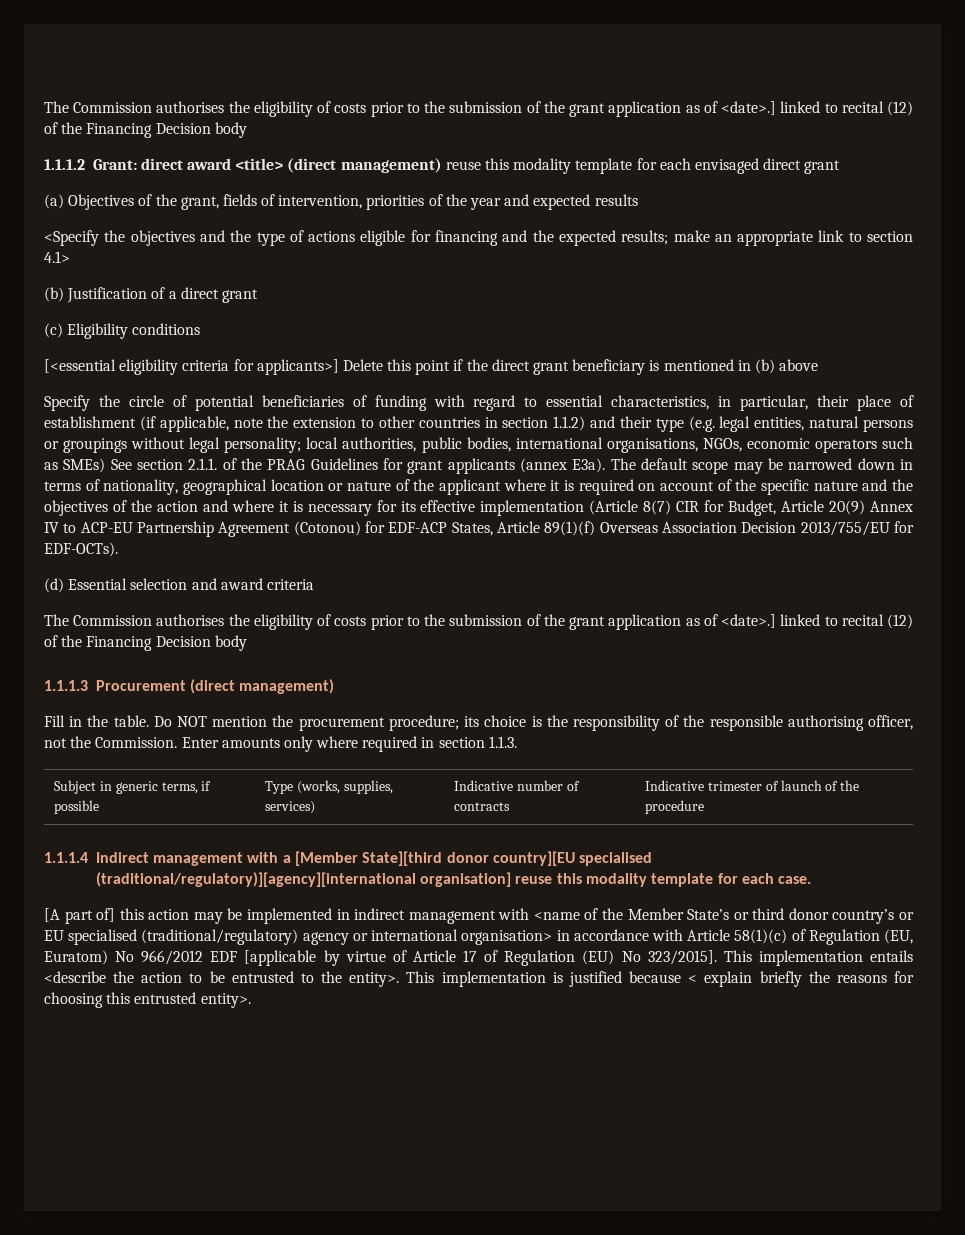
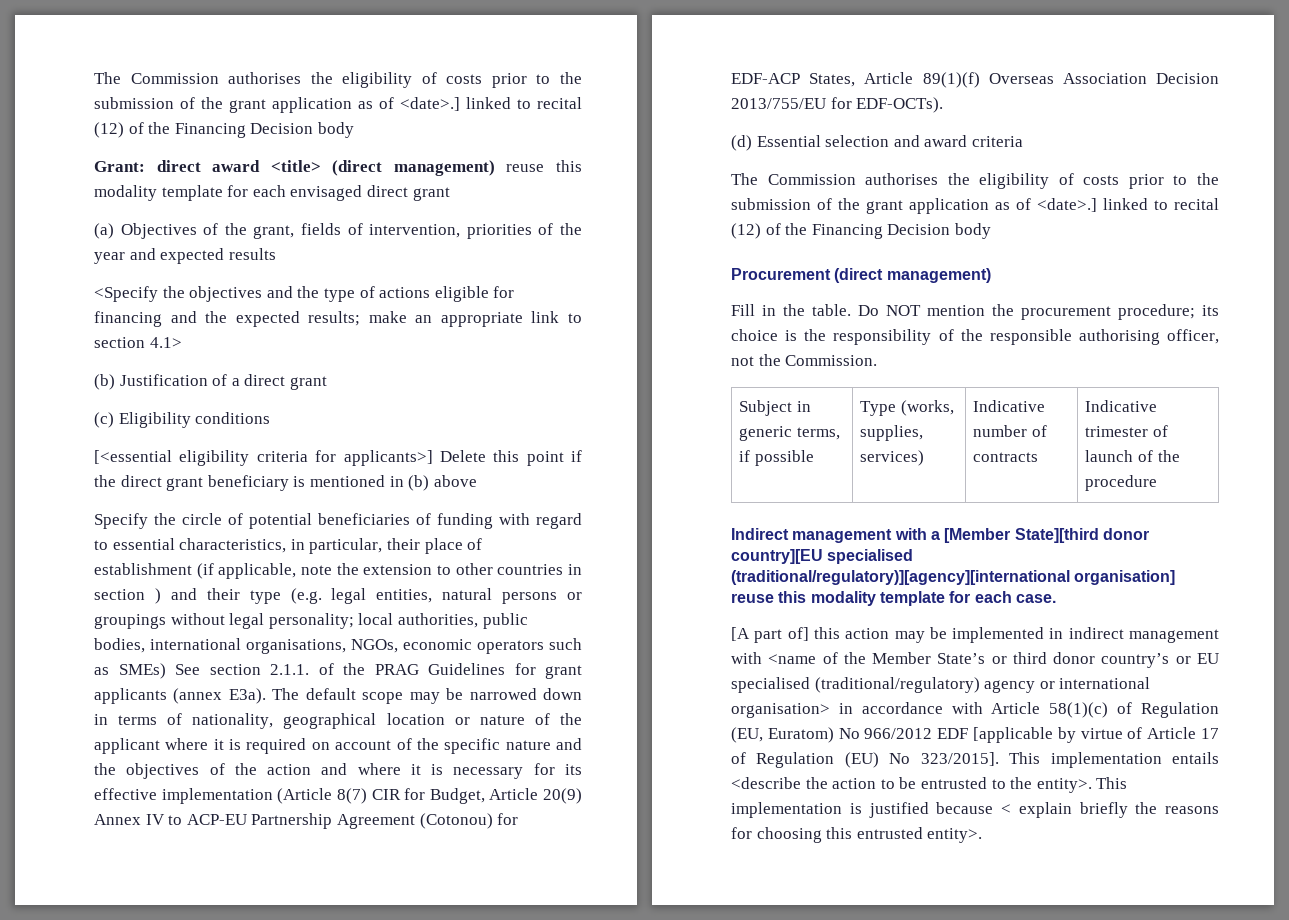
[44,159,85,170] 1.1.1.2 -> (354, 130) none
[553,416,586,431] 1.1.2) -> [154,588,161,604] )
[44,680,88,691] 1.1.1.3 -> (991, 231) none
[181,736,517,752] Enter amounts only where required in section 1.1.3. -> (878, 360) none
[44,852,88,863] 1.1.1.4 -> (1158, 483) none

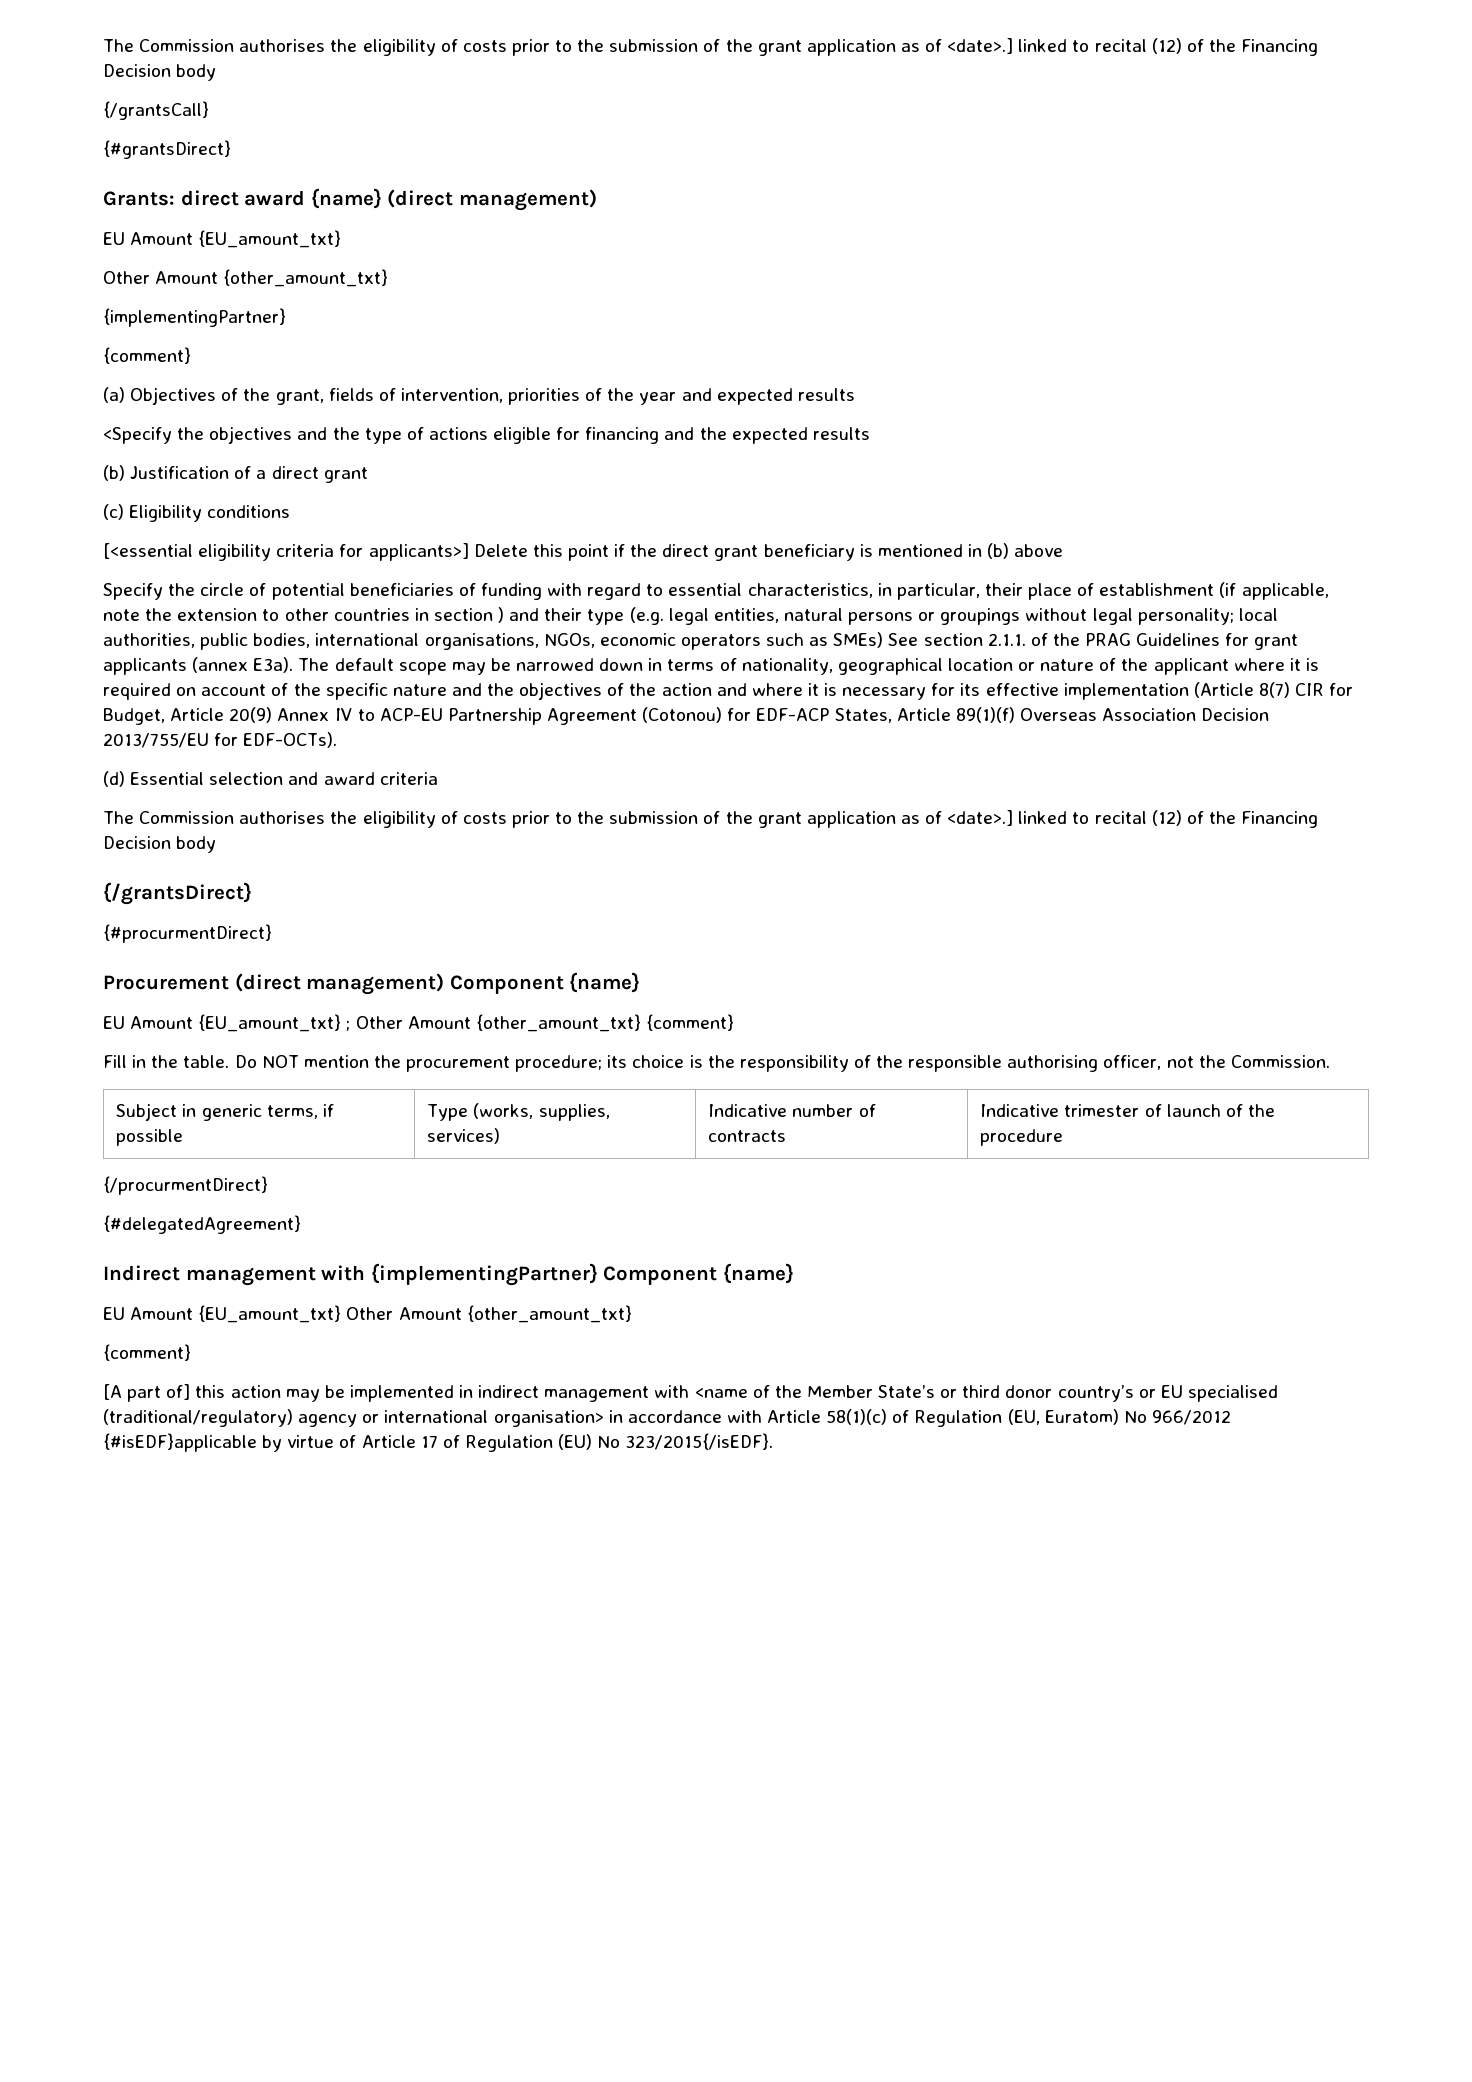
[94,161,145,172] Grant: -> [103,101,209,120] [103,140,231,159] [103,191,175,206] {/grantsCall} // {#grantsDirect} // Grants:
[270,160,582,176] [94,185,450,201] <title> (direct management) reuse this modality template for each envisaged direct grant -> [310,188,597,211] [103,230,342,248] [103,269,389,287] [103,308,286,327] [103,347,191,364] {name} (direct management) // EU Amount {EU_amount_txt} // Other Amount {other_amount_txt} // {implementingPartner} // {comment}
[308,311,582,327] [94,337,182,348] results; make an appropriate link to section 4.1> -> [812,427,870,440] results
(991, 231) none -> [103,882,252,905] [103,924,272,943] // {/grantsDirect} // {#procurmentDirect}
(991, 275) none -> [449,972,641,994] [103,1014,734,1032] Component {name} // EU Amount {EU_amount_txt} ; Other Amount {other_amount_txt} {comment}
(1158, 483) none -> [103,1176,268,1195] [103,1215,301,1234] // {/procurmentDirect} // {#delegatedAgreement}
[930,528,1149,543] [731,549,914,564] [731,570,1176,585] [731,591,1056,606] a [Member State][third donor country][EU specialised (traditional/regulatory)][agency][international organisation] reuse this modality template for each case. -> [370,1263,794,1286] [103,1305,632,1323] [103,1344,191,1361] {implementingPartner} Component {name} // EU Amount {EU_amount_txt} Other Amount {other_amount_txt} // {comment}
[937,727,1053,743] EDF [applicable -> [103,1433,257,1452] {#isEDF}applicable
[920,752,1219,768] [731,777,1128,793] [731,802,1219,818] [731,827,983,843] 323/2015]. This implementation entails <describe the action to be entrusted to the entity>. This implementation is justified because < explain briefly the reasons for choosing this entrusted entity>. -> [625,1433,774,1450] 323/2015{/isEDF}.

